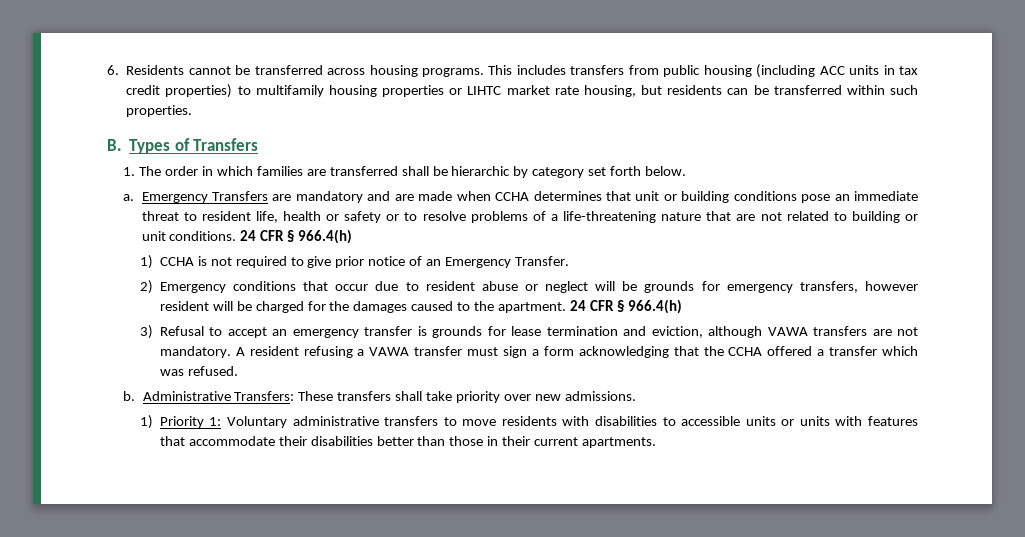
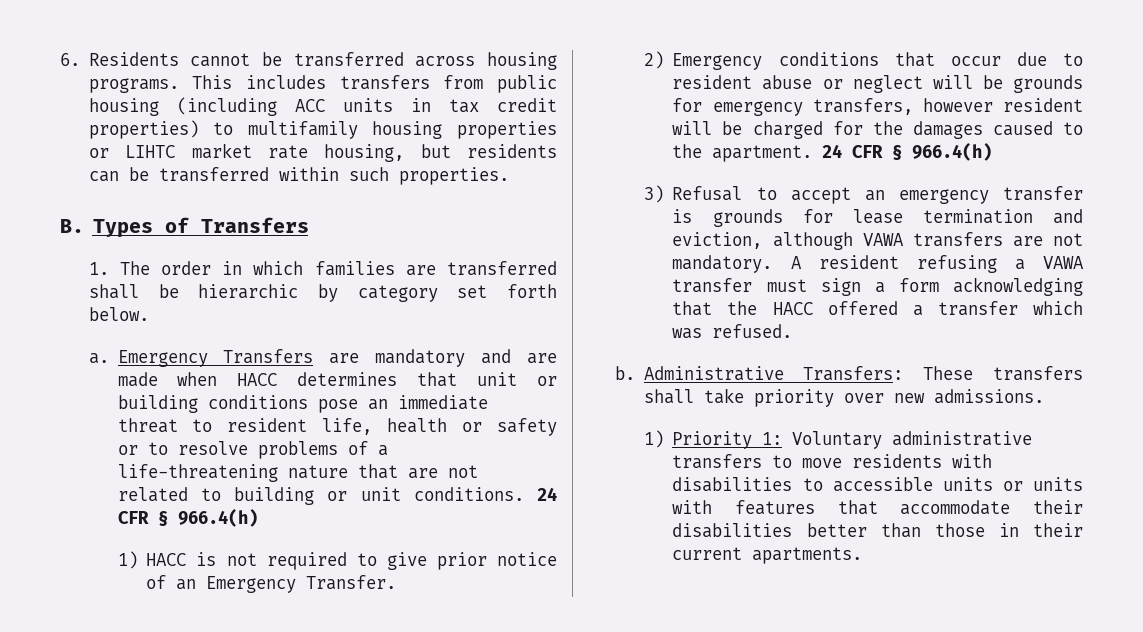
[495,192,530,201] CCHA -> [237,373,278,386] HACC
[159,257,194,266] CCHA -> [146,553,187,566] HACC
[728,347,763,356] CCHA -> [772,302,813,315] HACC

